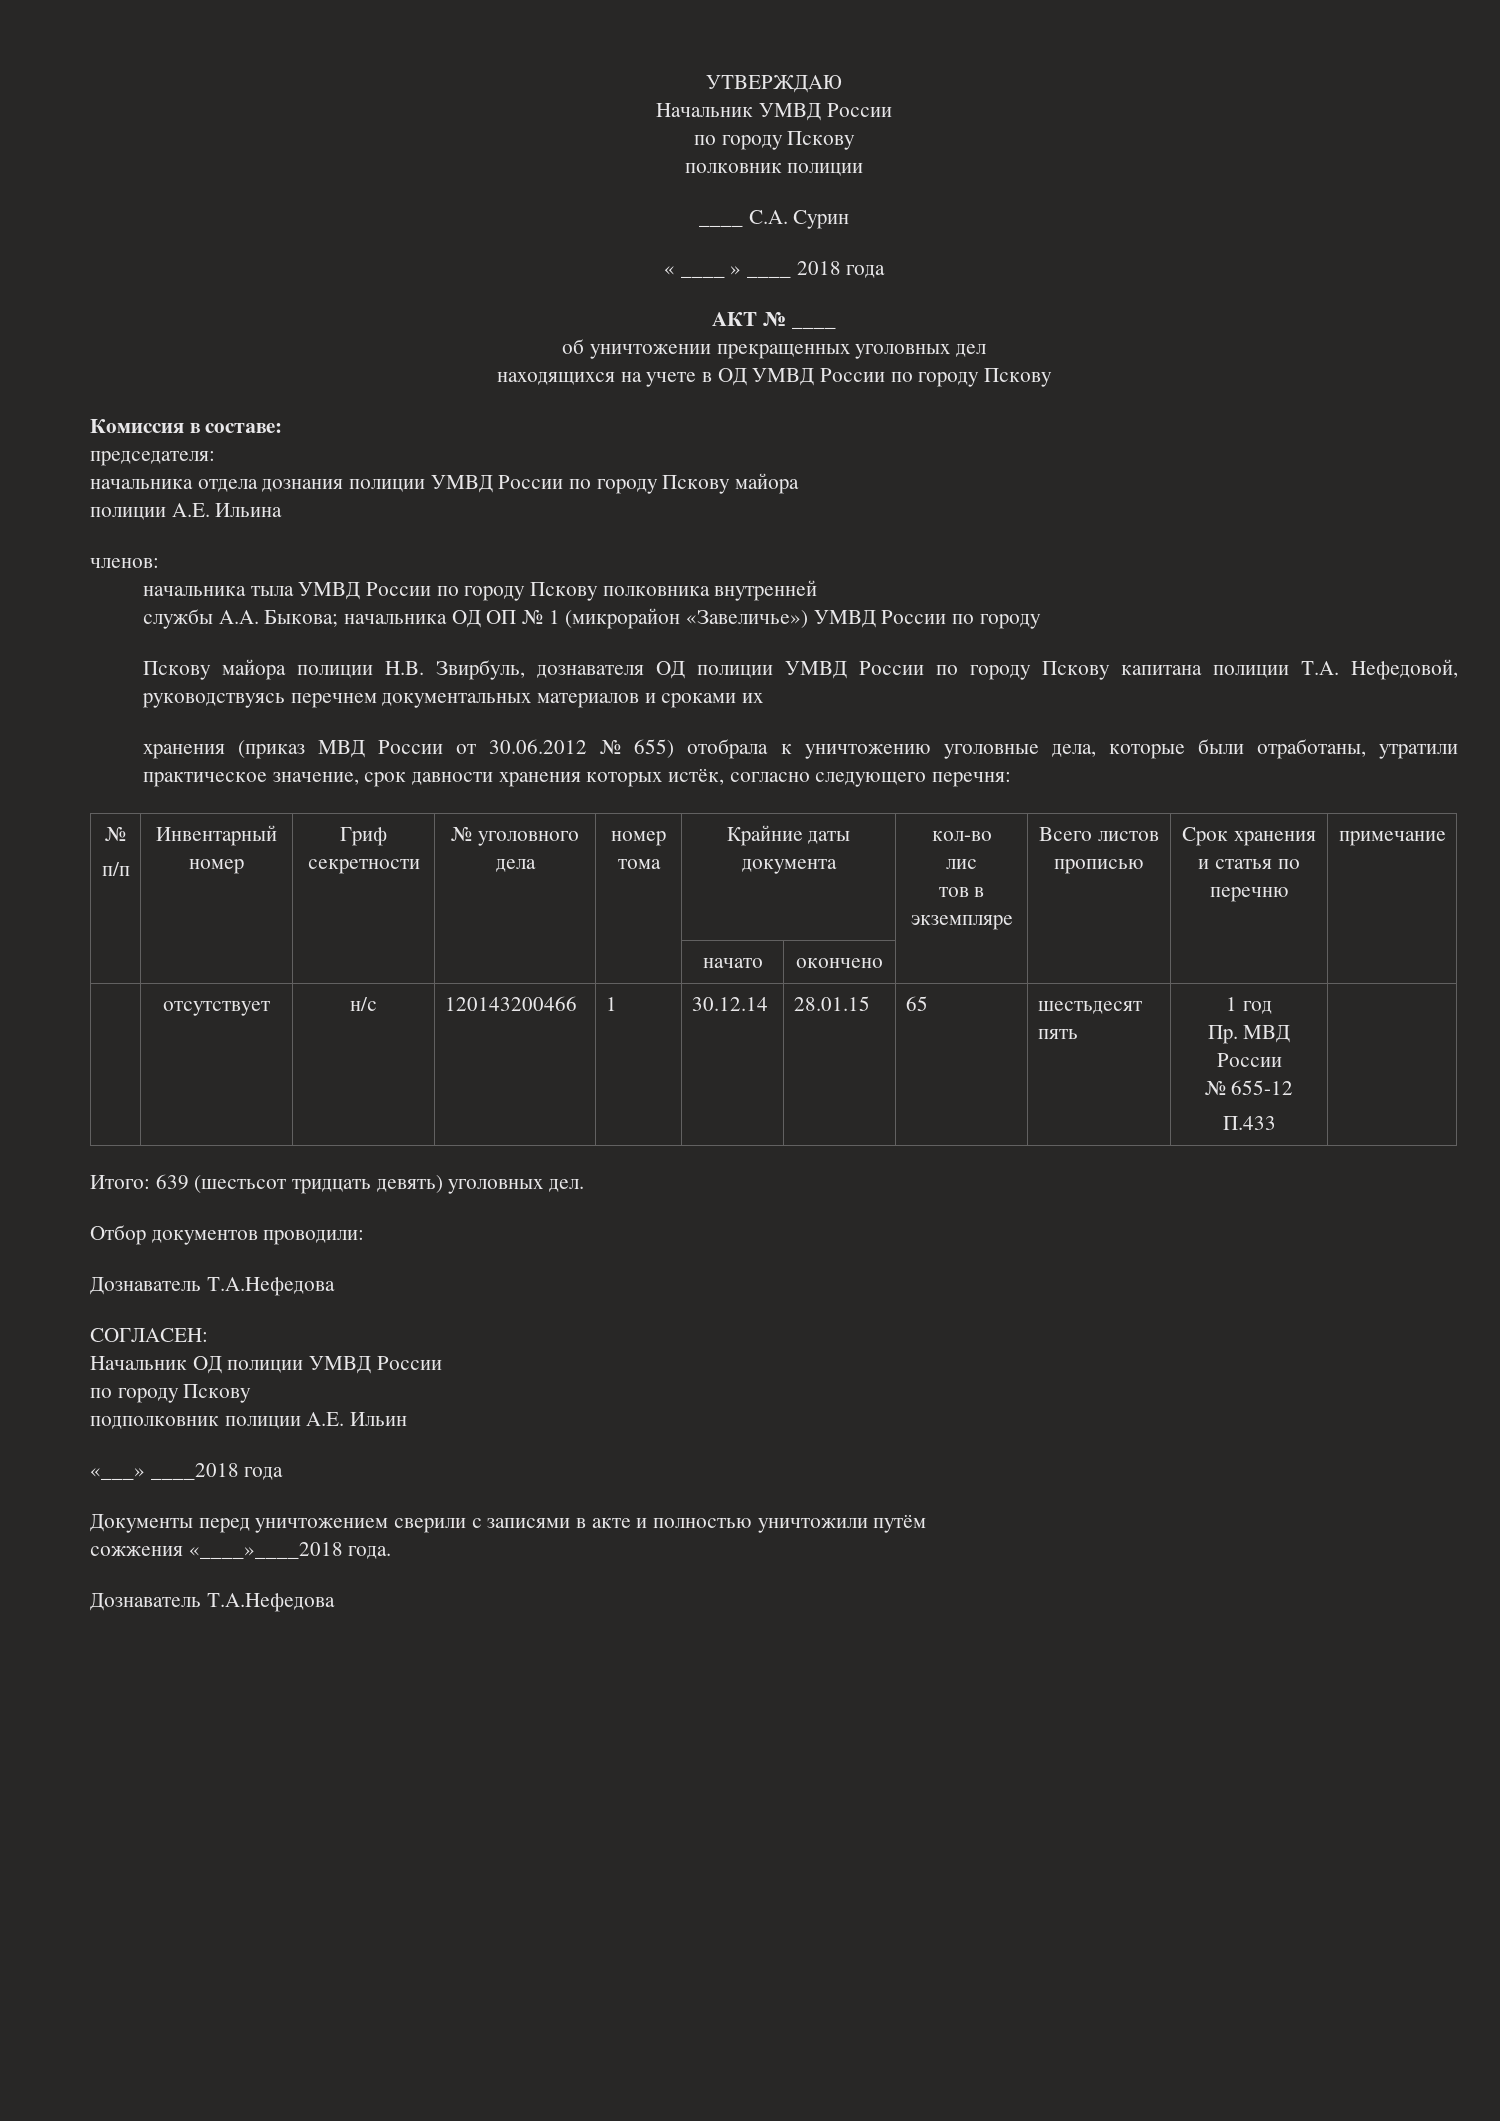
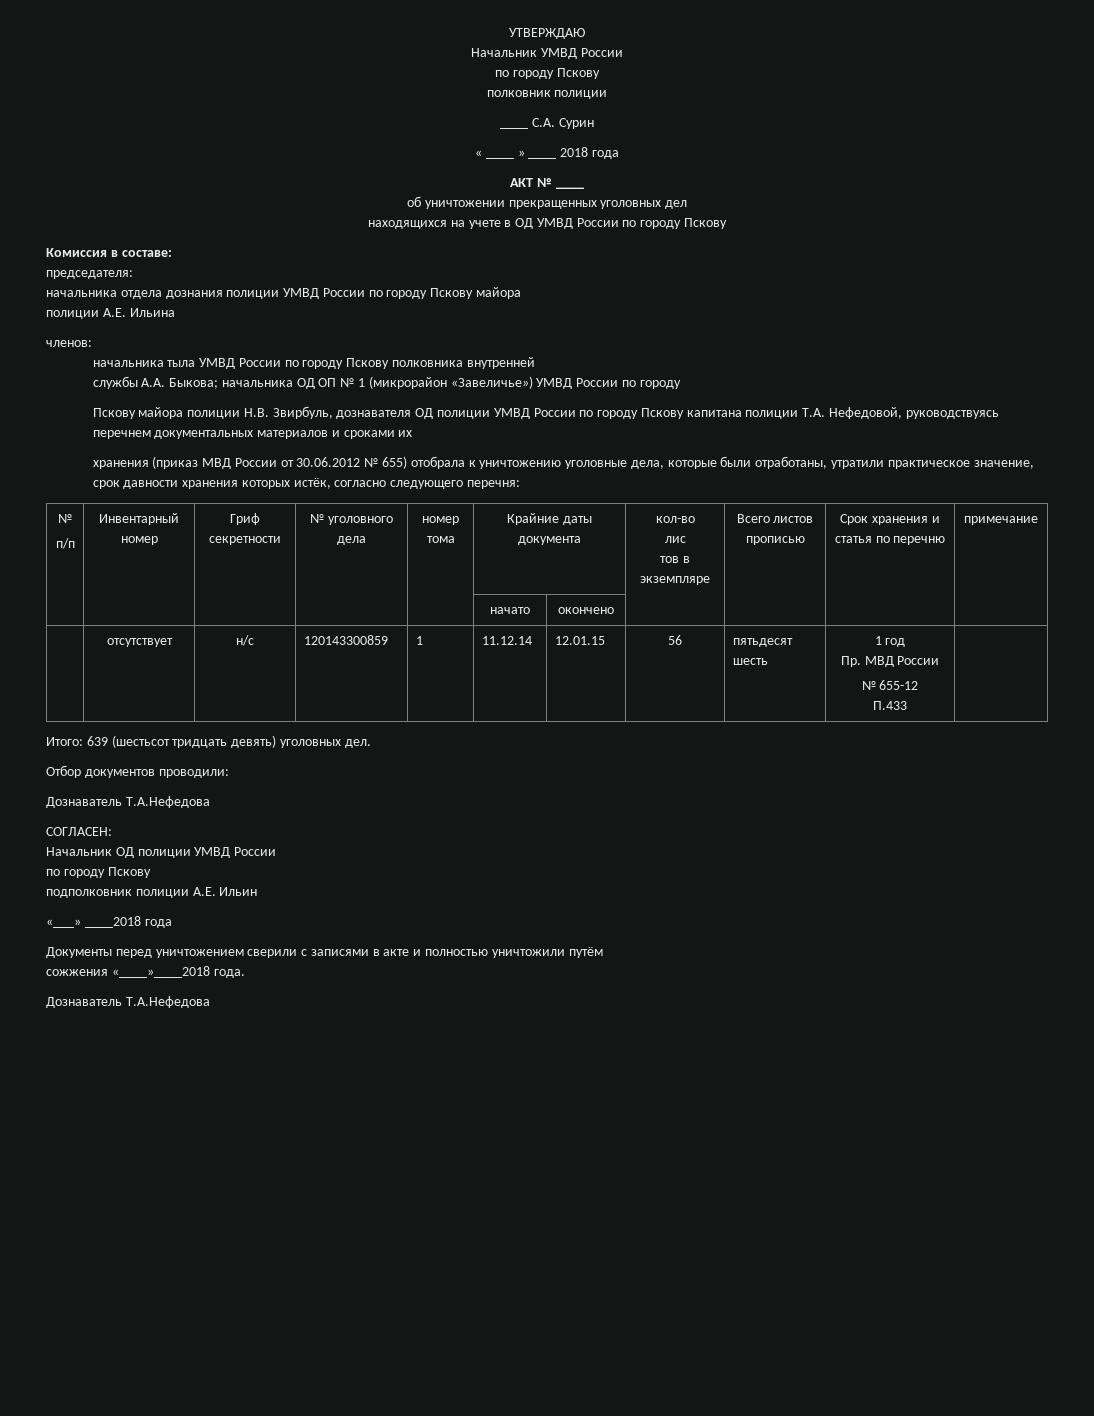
[444,996,577,1011] [605,997,617,1011] [691,997,768,1011] [793,996,870,1011] [905,996,928,1011] [1037,1001,1142,1014] [1037,1029,1078,1039] 120143200466 | 1 | 30.12.14 | 28.01.15 | 65 | шестьдесят пять -> [303,635,388,645] [415,636,423,645] [481,636,532,645] [554,636,605,645] [668,635,682,645] [732,638,793,647] [732,658,768,665] 120143300859 | 1 | 11.12.14 | 12.01.15 | 56 | пятьдесят шесть

